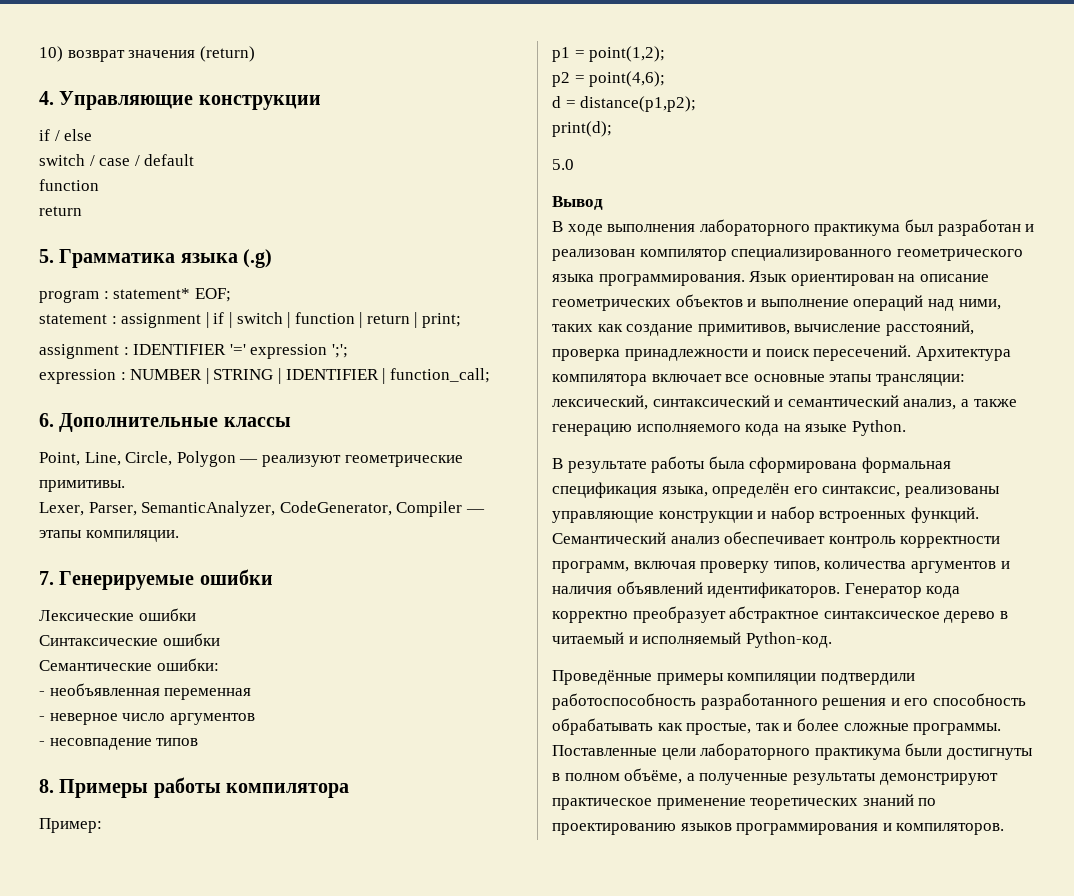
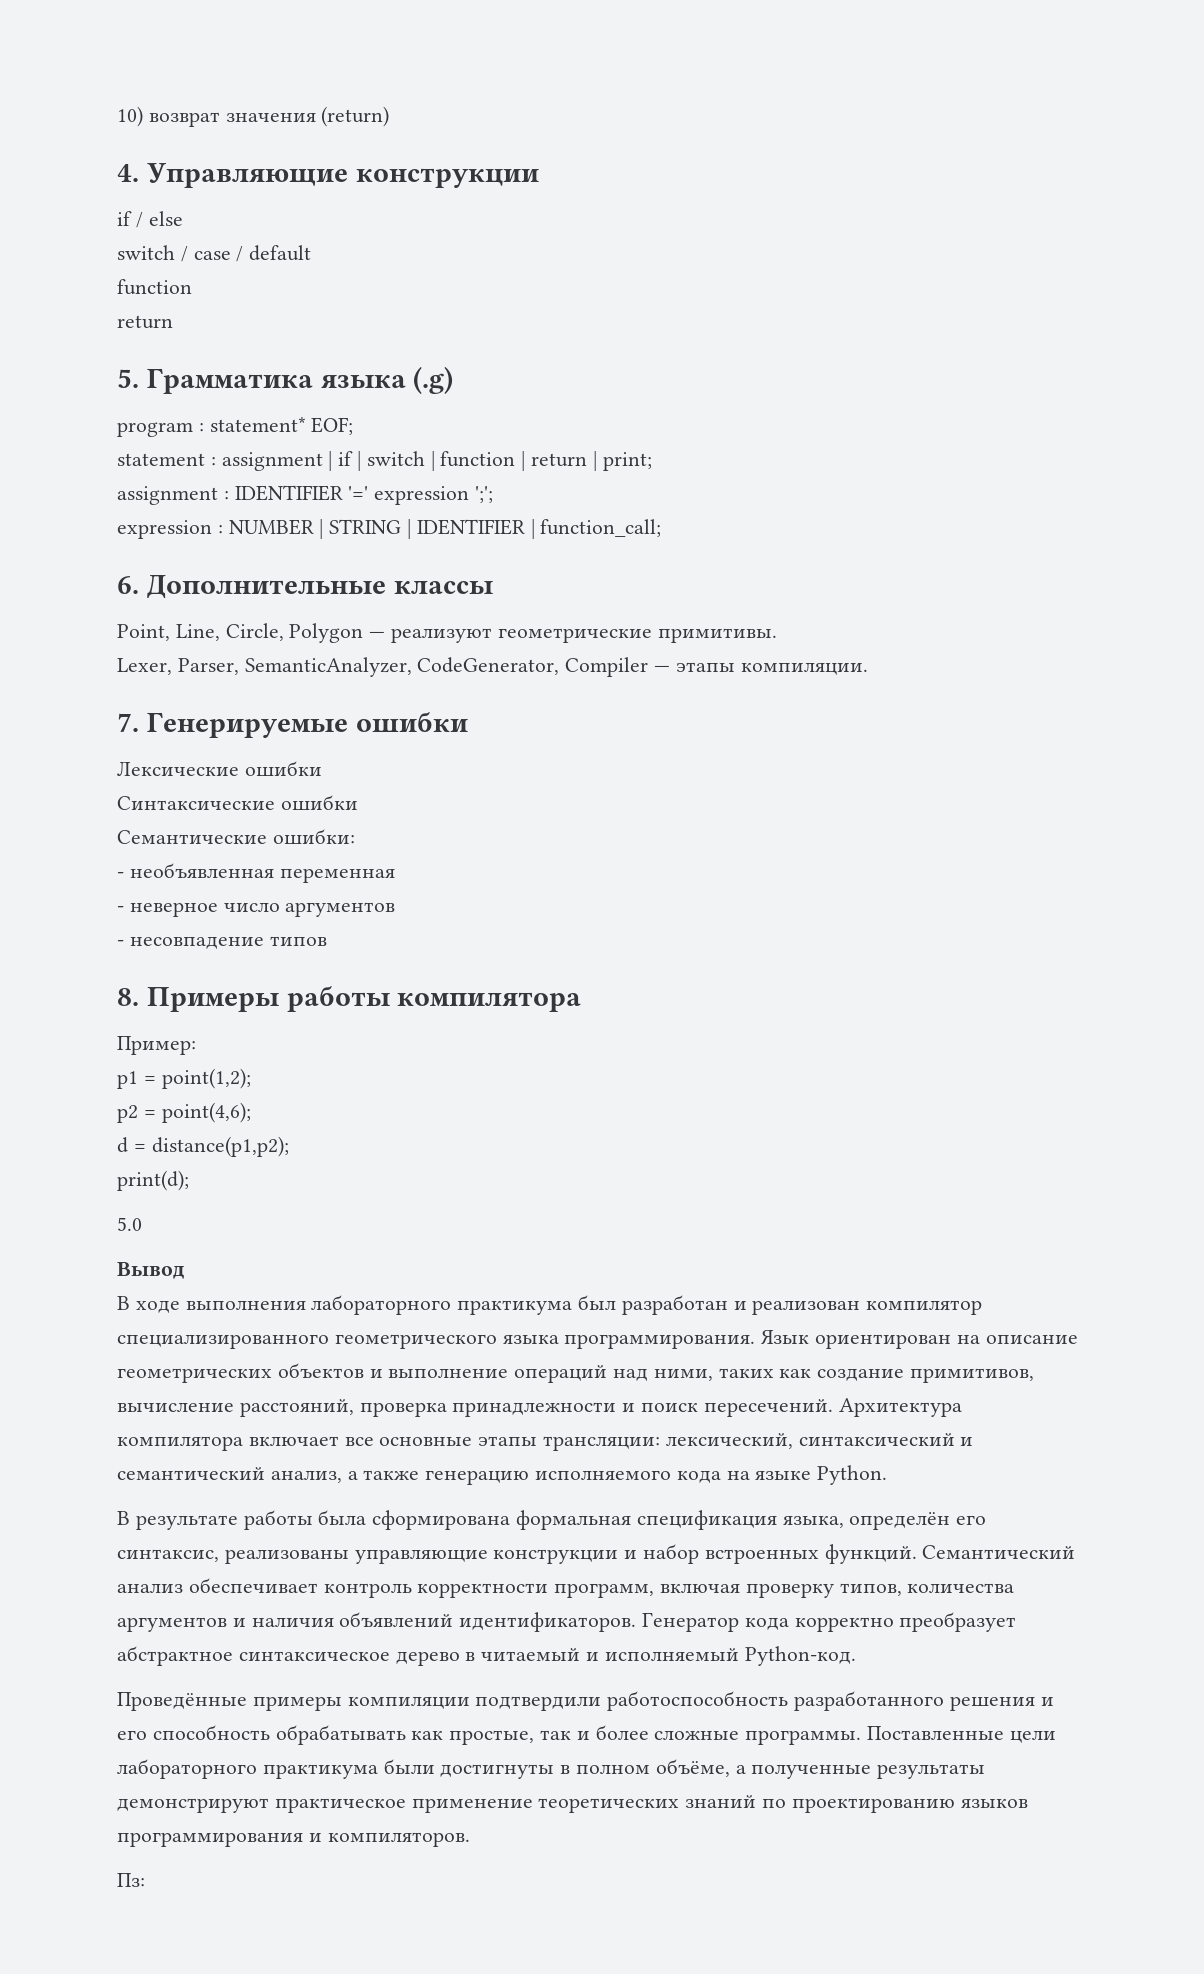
(1005, 829) none -> [117,1873,145,1887] // Пз:

